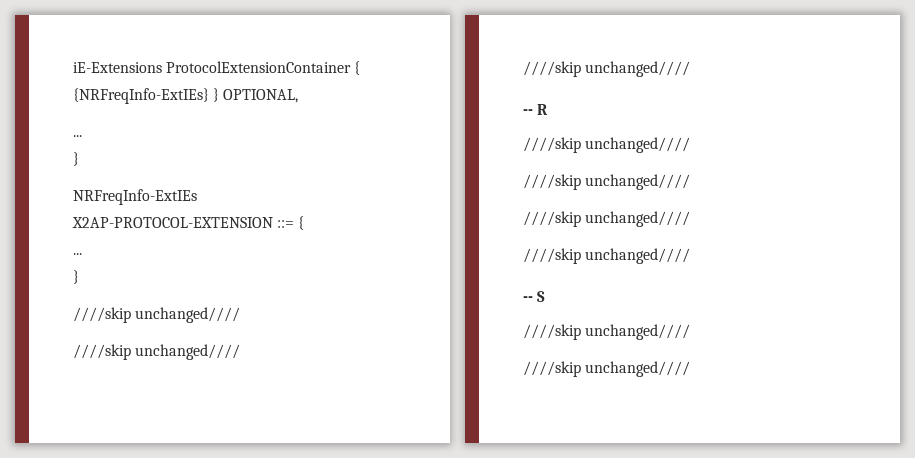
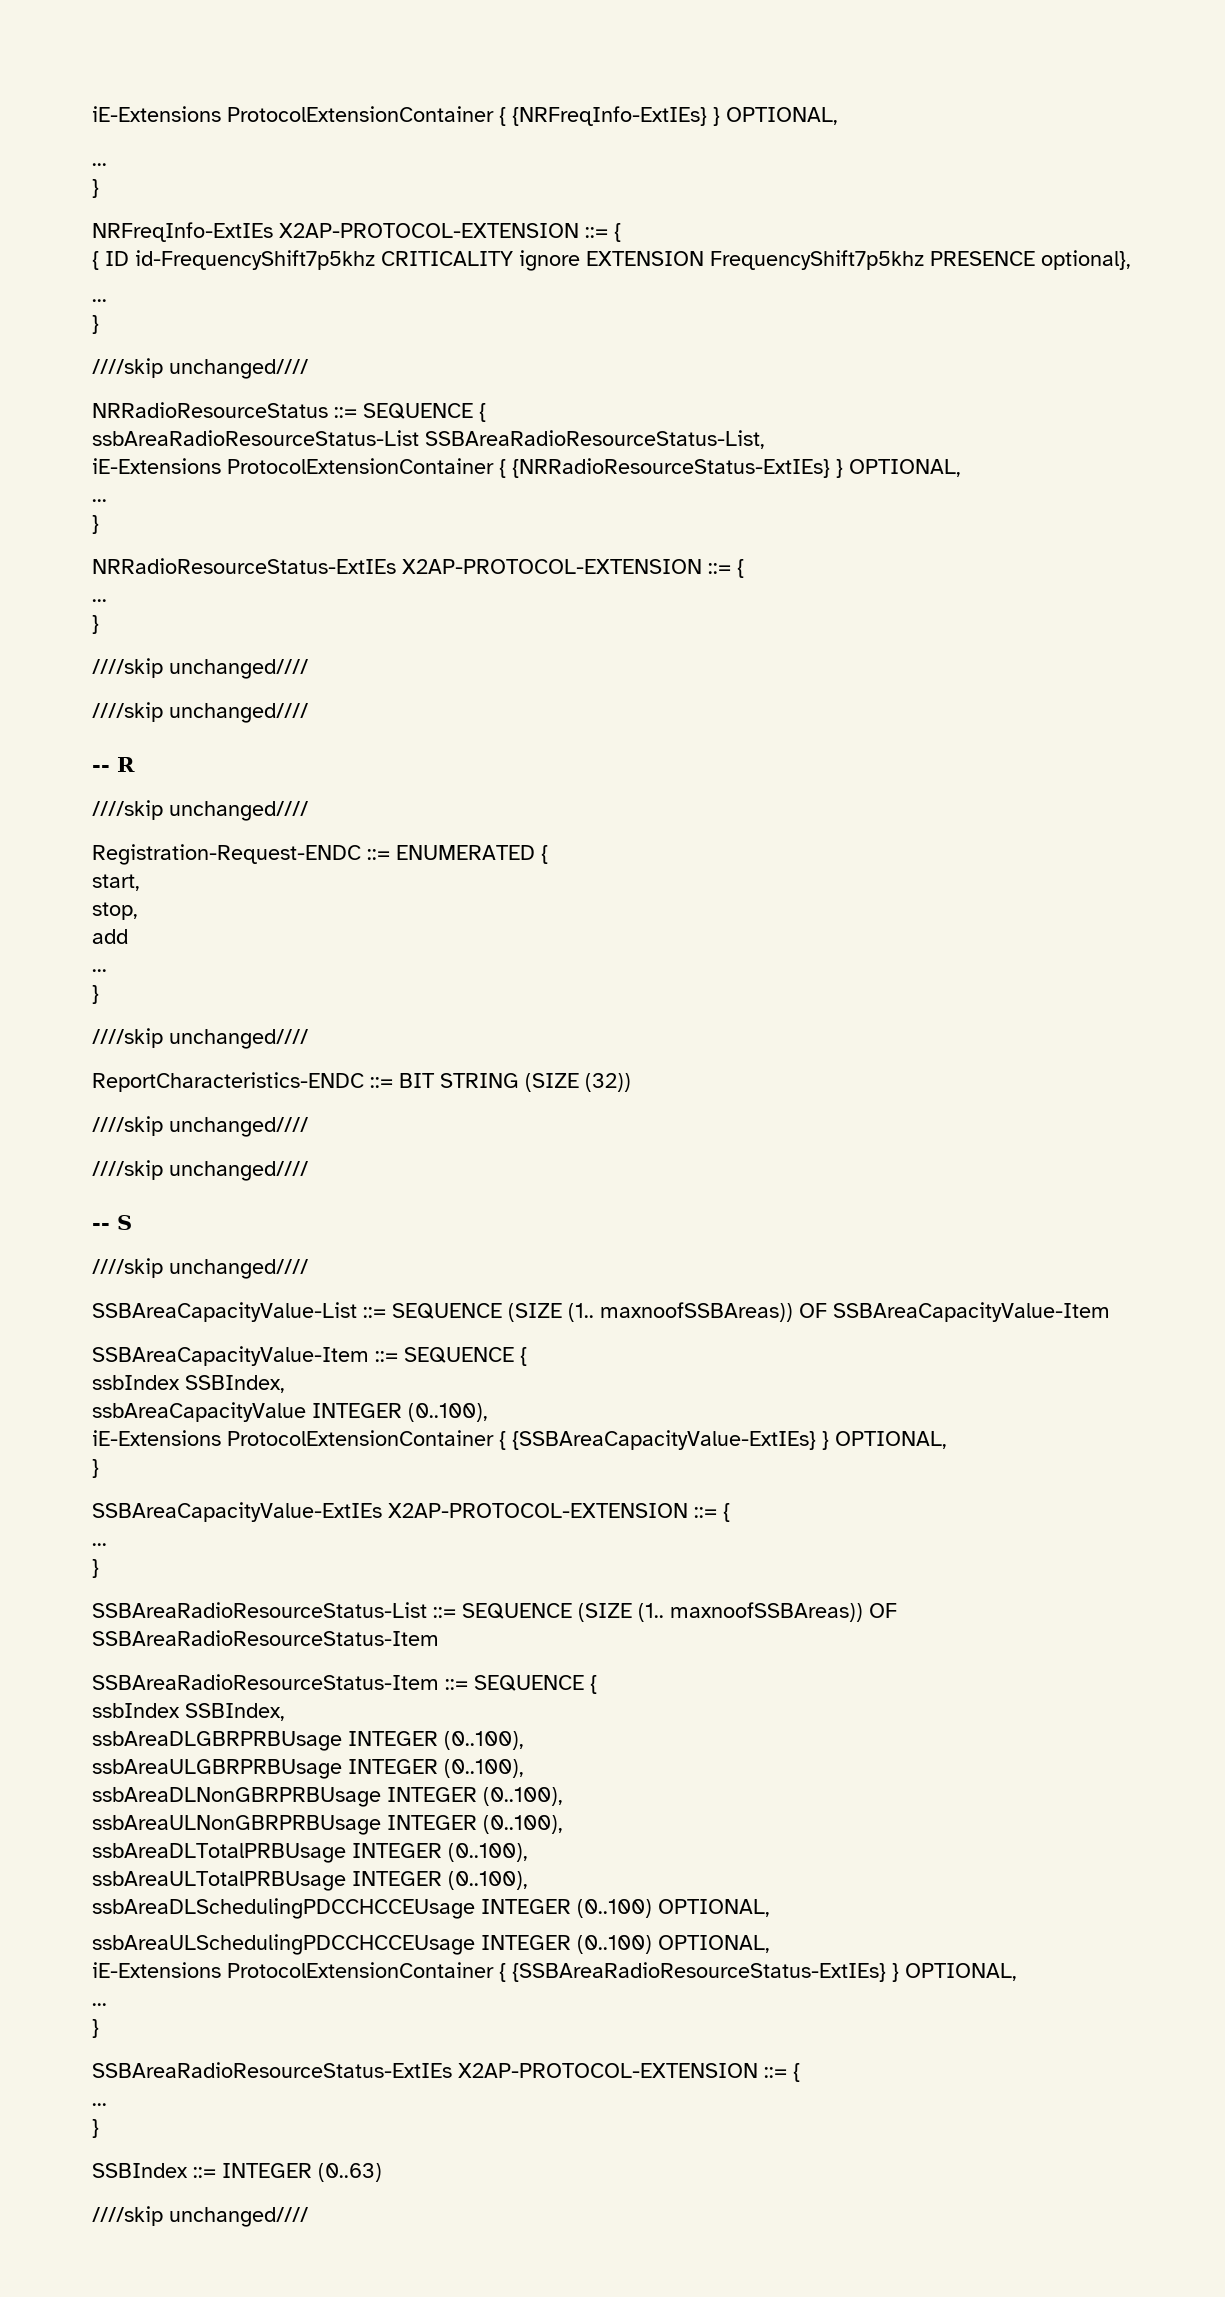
[73,253,82,255] [73,270,79,284] [73,307,241,323] ... // } // ////skip unchanged//// -> [92,250,1131,271] [92,299,107,302] [92,315,99,334] [92,358,308,379] [92,402,486,422] [92,430,765,449] [92,458,961,478] [92,499,107,502] [92,515,99,534] [92,558,744,578] [92,599,107,602] [92,615,99,634] { ID id-FrequencyShift7p5khz CRITICALITY ignore EXTENSION FrequencyShift7p5khz PRESENCE optional}, // ... // } // ////skip unchanged//// // NRRadioResourceStatus ::= SEQUENCE { // ssbAreaRadioResourceStatus-List SSBAreaRadioResourceStatus-List, // iE-Extensions ProtocolExtensionContainer { {NRRadioResourceStatus-ExtIEs} } OPTIONAL, // ... // } // NRRadioResourceStatus-ExtIEs X2AP-PROTOCOL-EXTENSION ::= { // ... // }
[523,174,691,190] ////skip unchanged//// -> [92,844,548,865] [92,874,140,891] [92,902,138,920] [92,929,128,944] [92,969,107,972] [92,985,99,1004] [92,1028,308,1049] [92,1072,631,1092] Registration-Request-ENDC ::= ENUMERATED { // start, // stop, // add // ... // } // ////skip unchanged//// // ReportCharacteristics-ENDC ::= BIT STRING (SIZE (32))
(691, 332) none -> [92,1302,1110,1322] [92,1346,527,1366] [92,1375,285,1393] [92,1402,488,1422] [92,1430,947,1450] [92,1459,99,1478] [92,1502,730,1522] [92,1543,107,1546] [92,1559,99,1578] [92,1602,897,1622] [92,1630,439,1646] [92,1674,597,1694] [92,1703,285,1721] [92,1731,524,1751] [92,1759,524,1779] [92,1787,563,1807] [92,1815,563,1835] [92,1843,528,1863] [92,1871,528,1891] [92,1898,770,1919] [92,1934,770,1955] [92,1962,1017,1982] [92,2003,107,2006] [92,2019,99,2038] [92,2062,800,2082] [92,2103,107,2106] [92,2119,99,2138] [92,2163,382,2182] // SSBAreaCapacityValue-List ::= SEQUENCE (SIZE (1.. maxnoofSSBAreas)) OF SSBAreaCapacityValue-Item // SSBAreaCapacityValue-Item ::= SEQUENCE { // ssbIndex SSBIndex, // ssbAreaCapacityValue INTEGER (0..100), // iE-Extensions ProtocolExtensionContainer { {SSBAreaCapacityValue-ExtIEs} } OPTIONAL, // } // SSBAreaCapacityValue-ExtIEs X2AP-PROTOCOL-EXTENSION ::= { // ... // } // SSBAreaRadioResourceStatus-List ::= SEQUENCE (SIZE (1.. maxnoofSSBAreas)) OF SSBAreaRadioResourceStatus-Item // SSBAreaRadioResourceStatus-Item ::= SEQUENCE { // ssbIndex SSBIndex, // ssbAreaDLGBRPRBUsage INTEGER (0..100), // ssbAreaULGBRPRBUsage INTEGER (0..100), // ssbAreaDLNonGBRPRBUsage INTEGER (0..100), // ssbAreaULNonGBRPRBUsage INTEGER (0..100), // ssbAreaDLTotalPRBUsage INTEGER (0..100), // ssbAreaULTotalPRBUsage INTEGER (0..100), // ssbAreaDLSchedulingPDCCHCCEUsage INTEGER (0..100) OPTIONAL, // ssbAreaULSchedulingPDCCHCCEUsage INTEGER (0..100) OPTIONAL, // iE-Extensions ProtocolExtensionContainer { {SSBAreaRadioResourceStatus-ExtIEs} } OPTIONAL, // ... // } // SSBAreaRadioResourceStatus-ExtIEs X2AP-PROTOCOL-EXTENSION ::= { // ... // } // SSBIndex ::= INTEGER (0..63)

